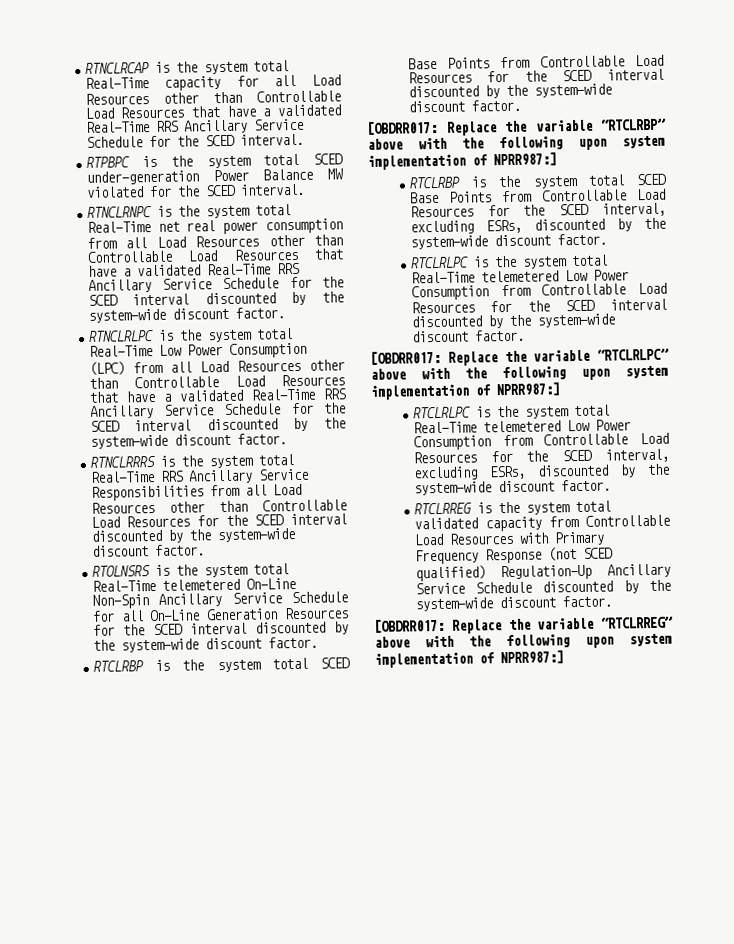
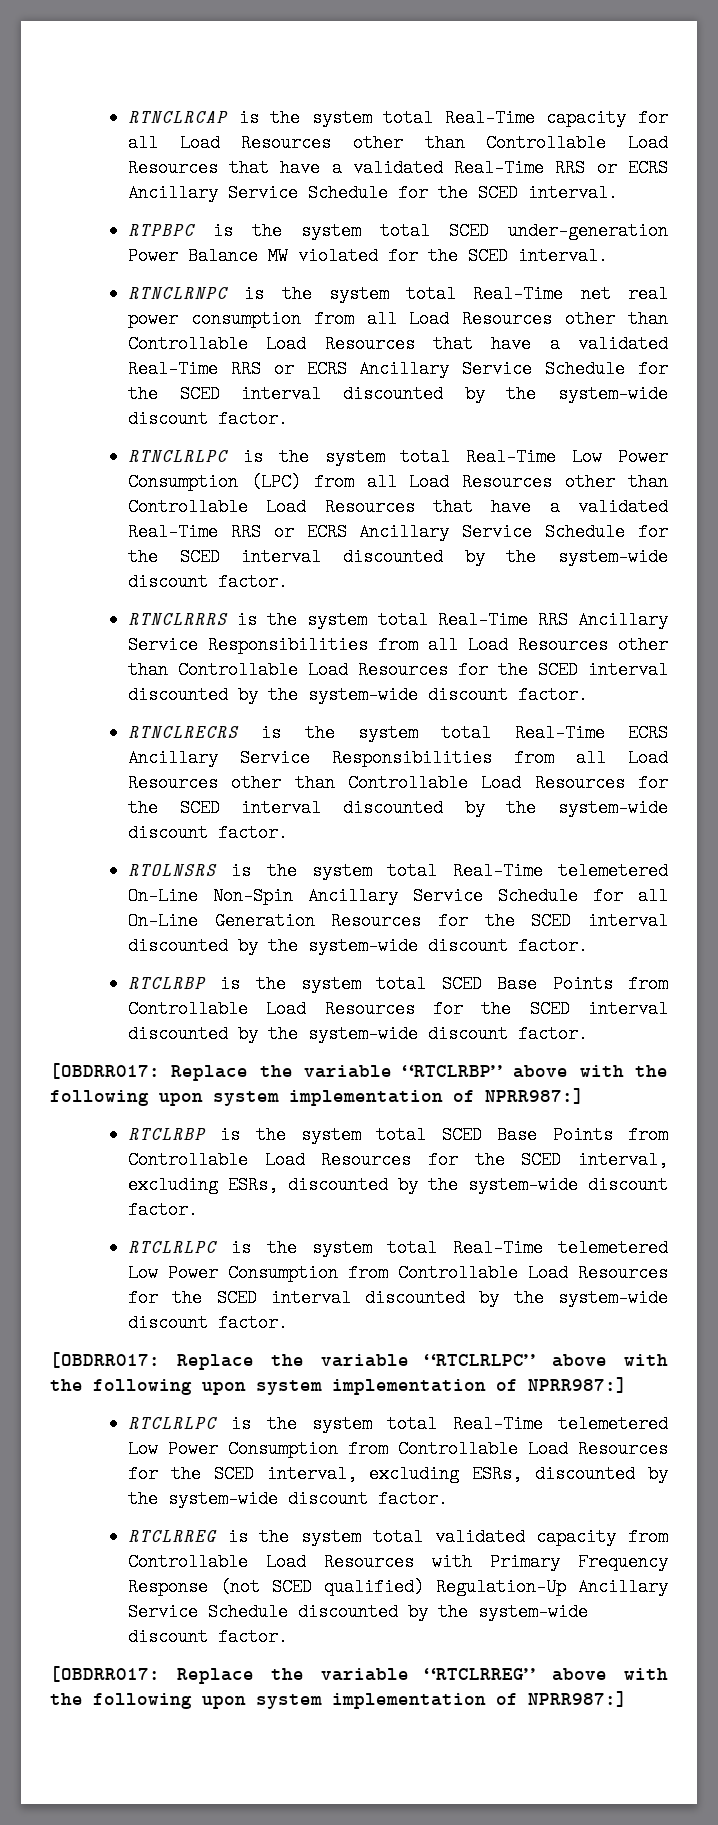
(179, 126) none -> [596,159,669,177] or ECRS
(300, 268) none -> [273,360,347,378] or ECRS
(346, 394) none -> [273,523,347,541] or ECRS
(205, 550) none -> [127,724,668,742] [127,749,668,767] [127,774,668,792] [127,799,668,817] [127,824,288,842] // RTNCLRECRS is the system total Real-Time ECRS Ancillary Service Responsibilities from all Load Resources other than Controllable Load Resources for the SCED interval discounted by the system-wide discount factor.

